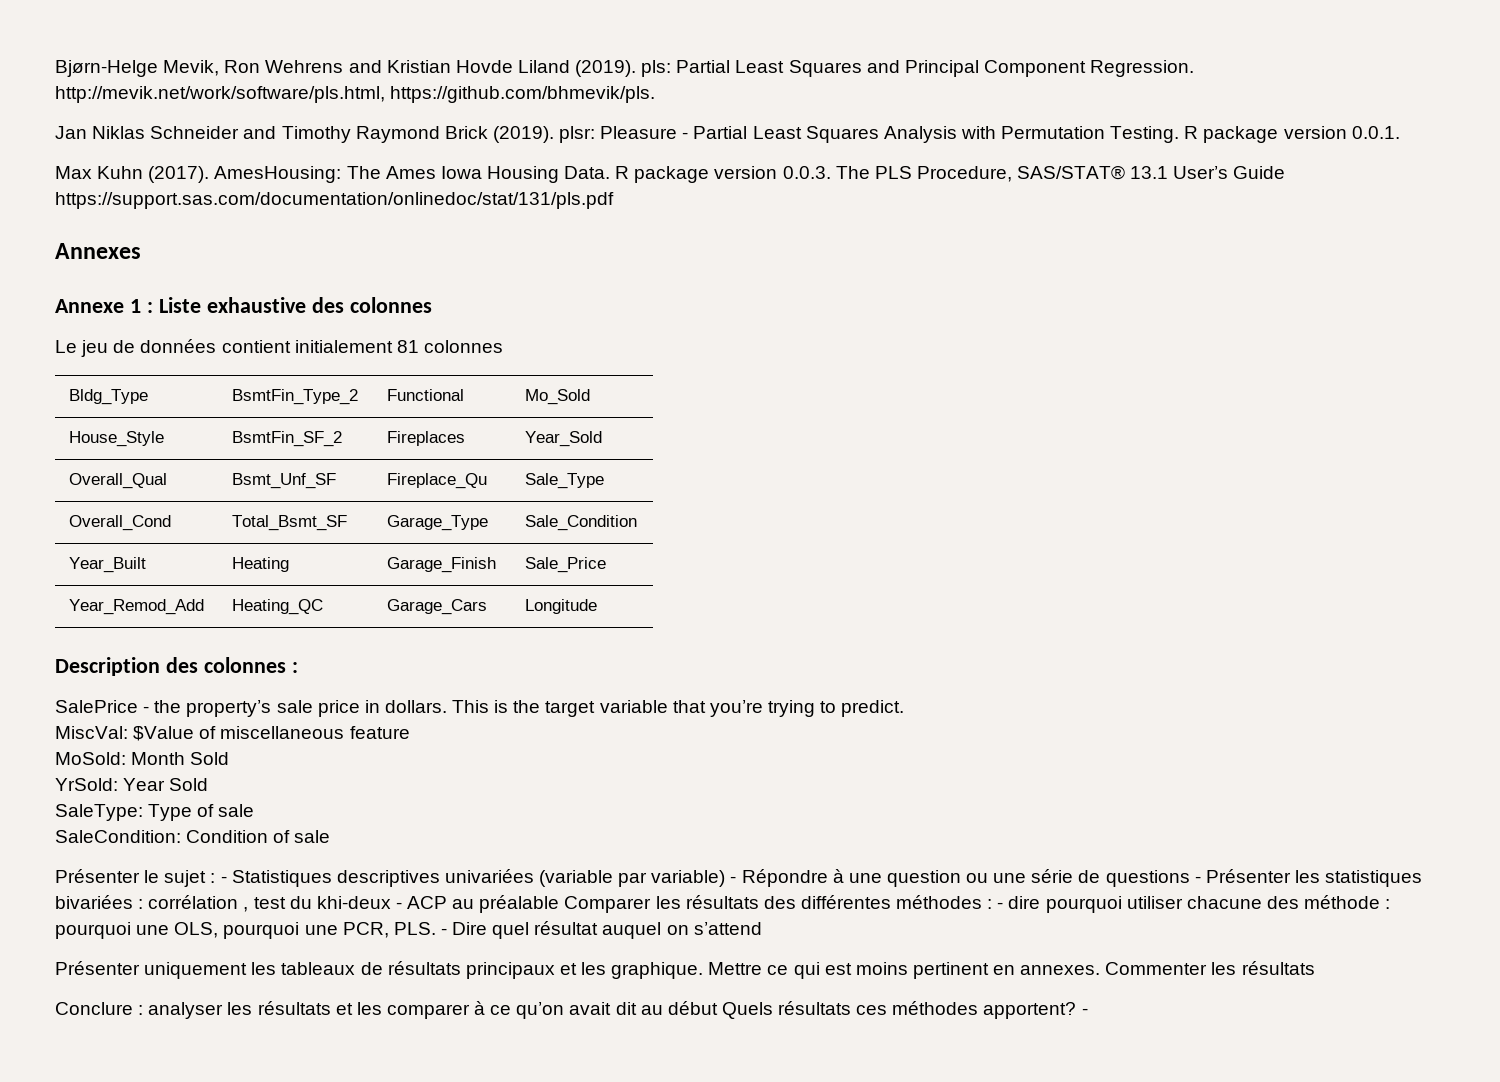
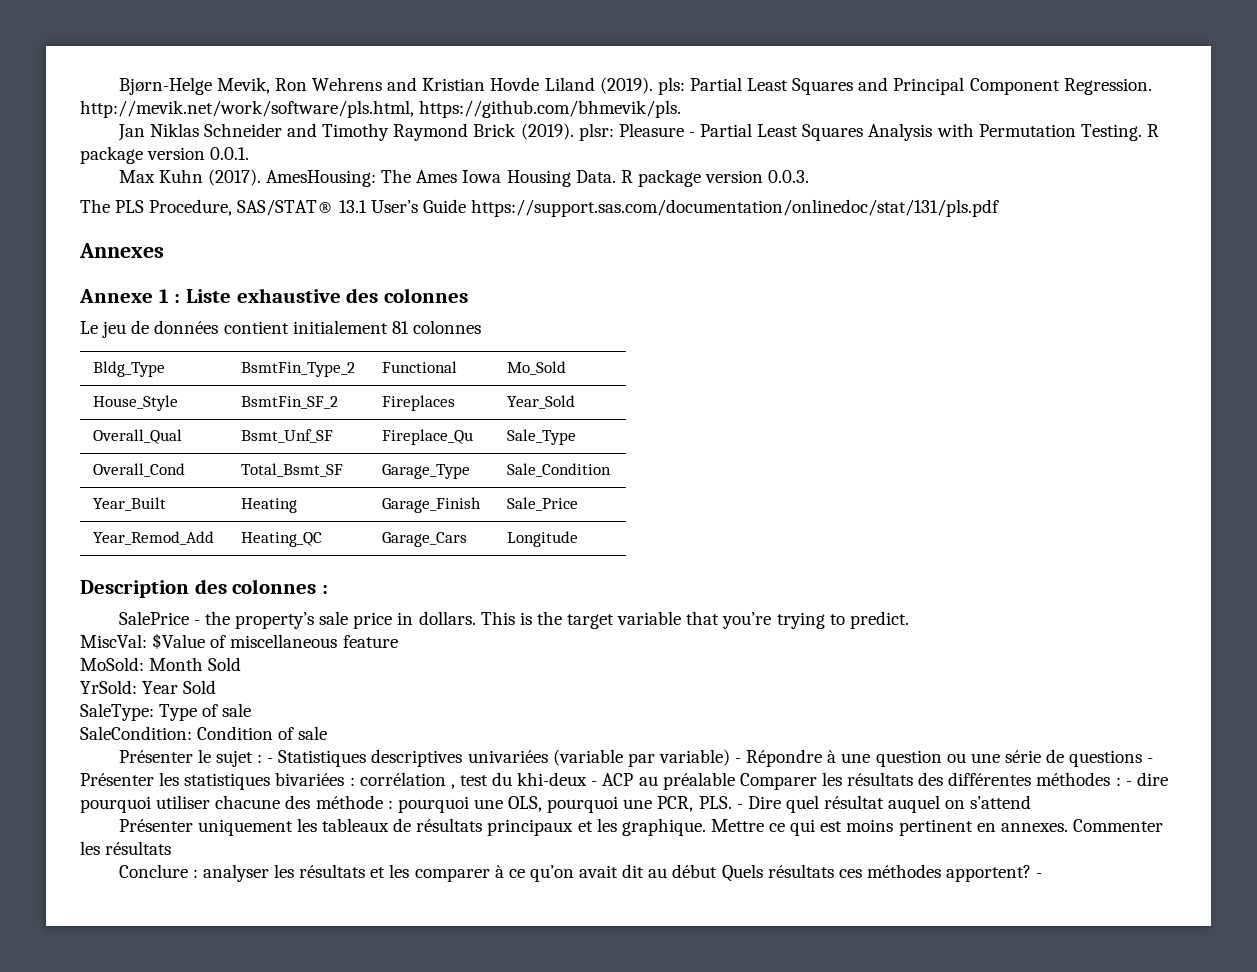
(831, 172) none -> (810, 176) //

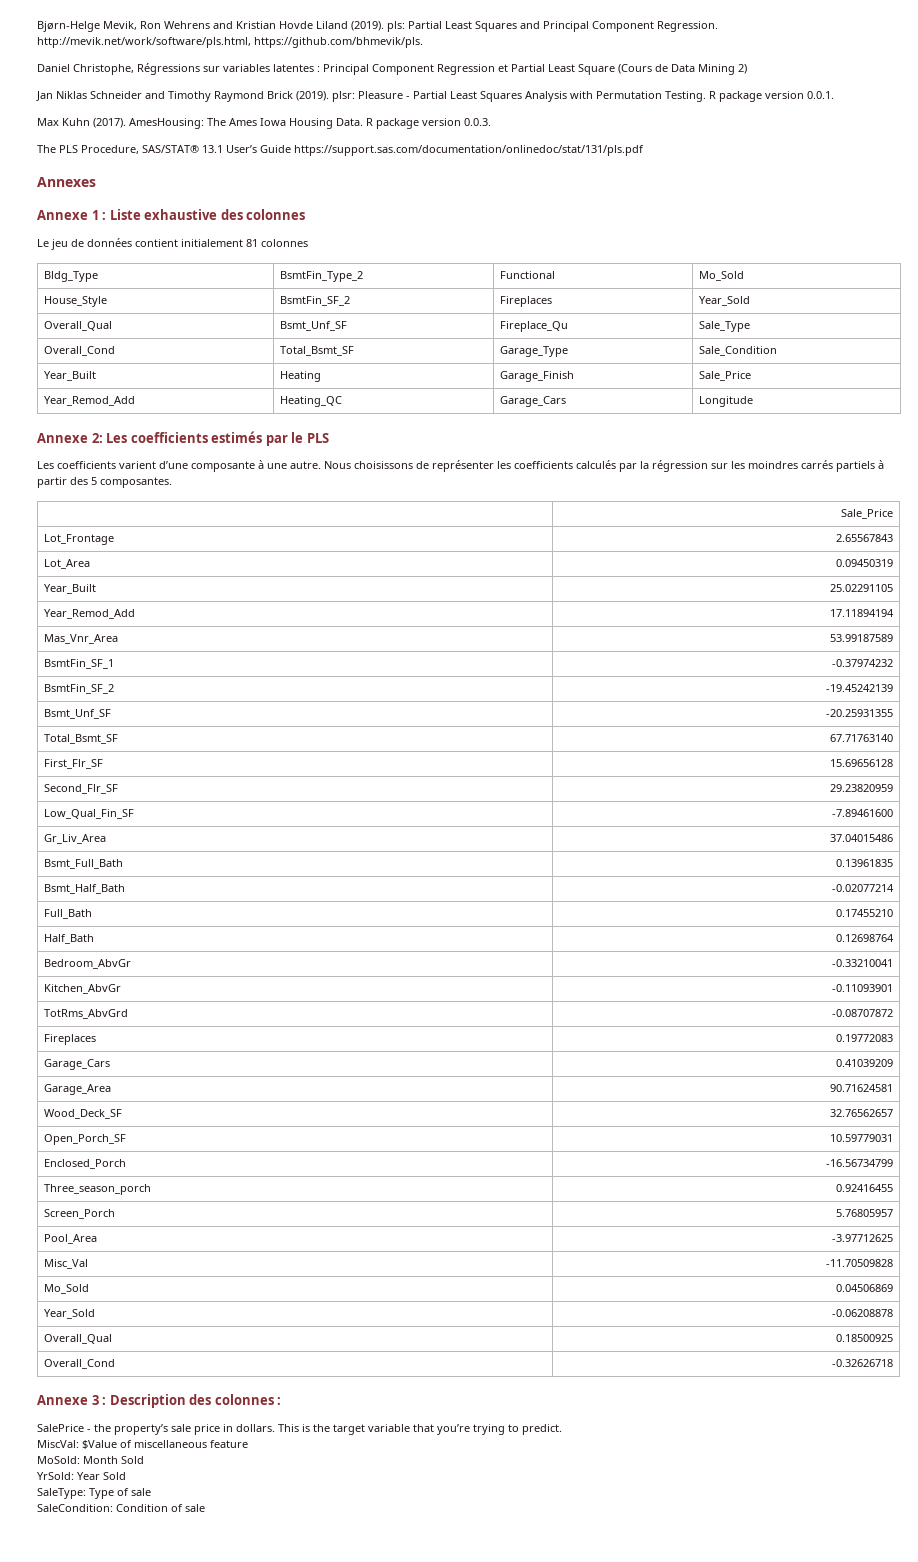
(682, 109) none -> [37,63,747,75] // Daniel Christophe, Régressions sur variables latentes : Principal Component Regression et Partial Least Square (Cours de Data Mining 2)
(579, 539) none -> [37,431,329,446] [37,460,884,472] [37,477,172,488] [840,509,893,519] [44,534,115,545] [835,534,893,542] [44,559,91,569] [835,559,893,567] [44,584,97,594] [829,584,893,592] [44,609,136,619] [829,609,894,617] [44,634,119,644] [829,634,893,642] [44,659,115,669] [831,659,893,667] [44,684,115,694] [825,684,893,692] [44,709,112,719] [825,709,893,717] [44,734,119,744] [829,734,893,742] [44,759,104,769] [829,759,893,767] [44,784,119,794] [829,784,893,792] [44,809,135,819] [831,809,893,817] [44,834,107,844] [829,834,893,842] [44,859,124,869] [835,859,893,867] [44,884,126,894] [831,884,894,892] [44,909,93,919] [835,909,893,917] [44,934,95,944] [835,934,894,942] [44,959,132,969] [831,959,893,967] [44,984,122,994] [831,984,893,992] [44,1009,129,1019] [831,1009,893,1017] [44,1034,97,1045] [835,1034,893,1042] [44,1059,111,1070] [835,1059,893,1067] [44,1084,112,1095] [829,1084,893,1092] [44,1109,123,1119] [829,1109,893,1117] [44,1134,127,1145] [829,1134,893,1142] [44,1159,127,1169] [825,1159,893,1167] [44,1184,152,1195] [835,1184,893,1192] [44,1209,116,1219] [835,1209,893,1217] [44,1234,98,1244] [831,1234,893,1242] [44,1259,89,1269] [825,1259,893,1267] [44,1284,90,1294] [835,1284,893,1292] [44,1309,96,1319] [831,1309,893,1317] [44,1334,113,1344] [835,1334,893,1342] [44,1359,116,1369] [831,1359,893,1367] [37,1395,107,1405] Annexe 2: Les coefficients estimés par le PLS // Les coefficients varient d’une composante à une autre. Nous choisissons de représenter les coefficients calculés par la régression sur les moindres carrés partiels à partir des 5 composantes. // | Sale_Price // Lot_Frontage | 2.65567843 // Lot_Area | 0.09450319 // Year_Built | 25.02291105 // Year_Remod_Add | 17.11894194 // Mas_Vnr_Area | 53.99187589 // BsmtFin_SF_1 | -0.37974232 // BsmtFin_SF_2 | -19.45242139 // Bsmt_Unf_SF | -20.25931355 // Total_Bsmt_SF | 67.71763140 // First_Flr_SF | 15.69656128 // Second_Flr_SF | 29.23820959 // Low_Qual_Fin_SF | -7.89461600 // Gr_Liv_Area | 37.04015486 // Bsmt_Full_Bath | 0.13961835 // Bsmt_Half_Bath | -0.02077214 // Full_Bath | 0.17455210 // Half_Bath | 0.12698764 // Bedroom_AbvGr | -0.33210041 // Kitchen_AbvGr | -0.11093901 // TotRms_AbvGrd | -0.08707872 // Fireplaces | 0.19772083 // Garage_Cars | 0.41039209 // Garage_Area | 90.71624581 // Wood_Deck_SF | 32.76562657 // Open_Porch_SF | 10.59779031 // Enclosed_Porch | -16.56734799 // Three_season_porch | 0.92416455 // Screen_Porch | 5.76805957 // Pool_Area | -3.97712625 // Misc_Val | -11.70509828 // Mo_Sold | 0.04506869 // Year_Sold | -0.06208878 // Overall_Qual | 0.18500925 // Overall_Cond | -0.32626718 // Annexe 3 :
[118,749,1154,767] [80,772,1168,790] [80,795,1032,813] [118,818,1163,836] [80,841,172,855] [118,864,1043,882] // Présenter le sujet : - Statistiques descriptives univariées (variable par variable) - Répondre à une question ou une série de questions - Présenter les statistiques bivariées : corrélation , test du khi-deux - ACP au préalable Comparer les résultats des différentes méthodes : - dire pourquoi utiliser chacune des méthode : pourquoi une OLS, pourquoi une PCR, PLS. - Dire quel résultat auquel on s’attend // Présenter uniquement les tableaux de résultats principaux et les graphique. Mettre ce qui est moins pertinent en annexes. Commenter les résultats // Conclure : analyser les résultats et les comparer à ce qu’on avait dit au début Quels résultats ces méthodes apportent? - -> (205, 1508) none

